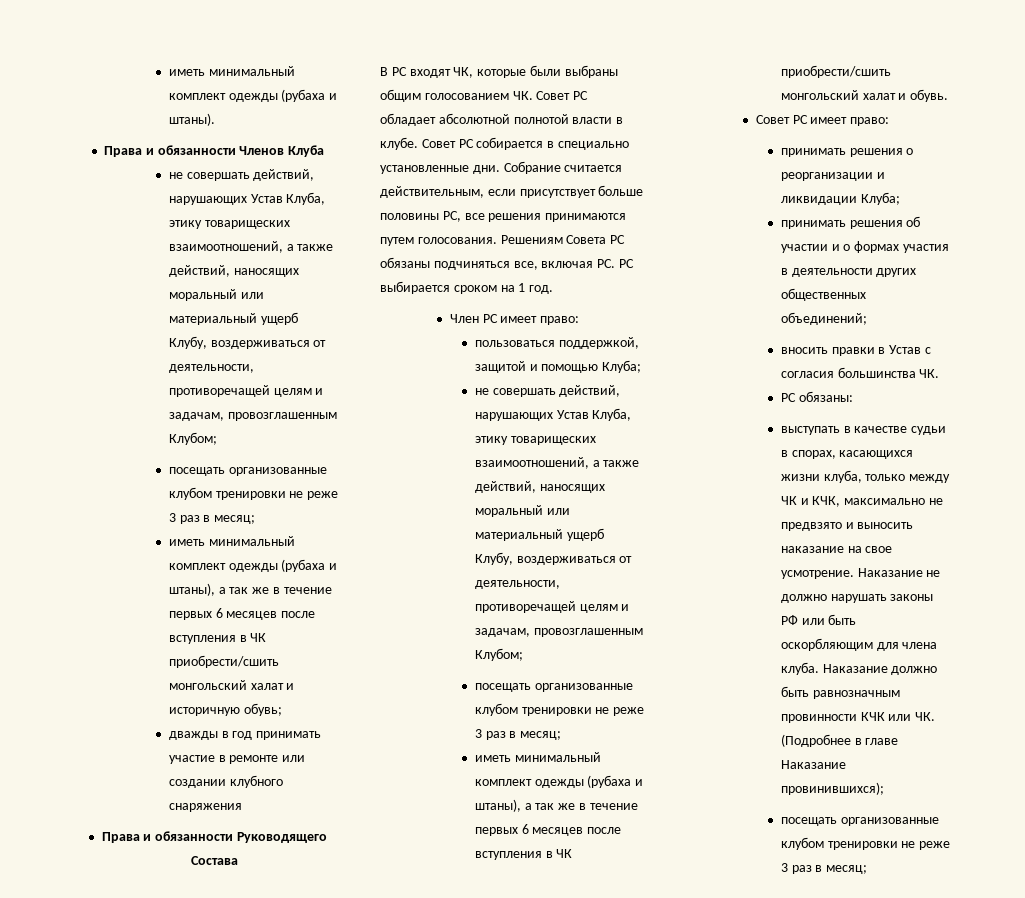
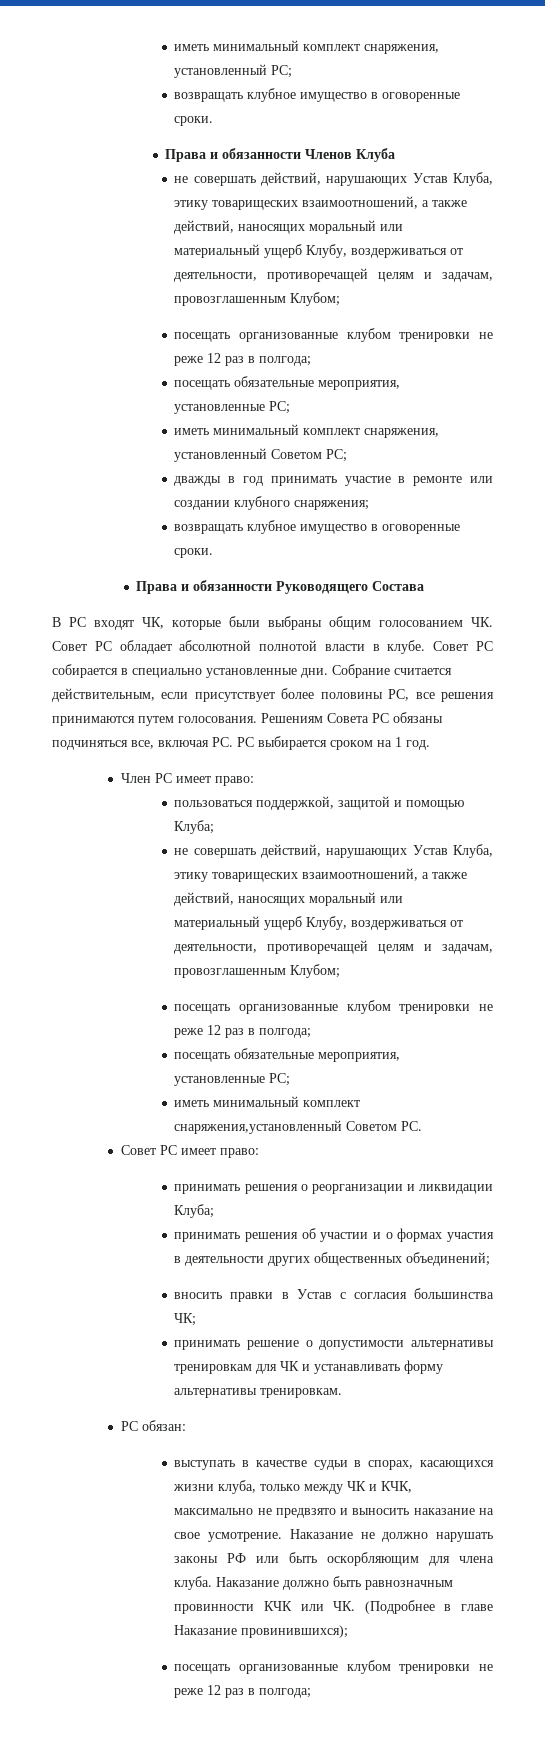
[168,66,295,76] [168,89,338,102] [168,113,215,126] иметь минимальный комплект одежды (рубаха и штаны). -> [174,40,440,54] [174,64,293,78] [174,88,461,102] [174,116,214,126] иметь минимальный комплект снаряжения, установленный РС; // возвращать клубное имущество в оговоренные сроки.
[168,513,256,524] [168,536,295,546] [168,559,338,572] [168,583,332,596] [168,608,316,620] [168,633,267,644] [168,655,279,668] [168,680,295,690] [168,703,282,716] 3 раз в месяц; // иметь минимальный комплект одежды (рубаха и штаны), а так же в течение первых 6 месяцев после вступления в ЧК приобрести/сшить монгольский халат и историчную обувь; -> [207,353,312,366] [174,376,401,390] [174,401,291,414] [174,424,440,438] [174,448,348,462] 12 раз в полгода; // посещать обязательные мероприятия, установленные РС; // иметь минимальный комплект снаряжения, установленный Советом РС;
[168,803,242,812] снаряжения -> [294,500,370,510] [174,520,461,534] [174,548,214,558] снаряжения; // возвращать клубное имущество в оговоренные сроки.
[598,185,644,196] больше -> [281,688,315,699] более
[474,729,562,740] [474,752,601,762] [474,775,644,788] [474,799,638,812] [474,824,622,836] [474,849,573,860] [780,65,891,78] [780,89,949,102] 3 раз в месяц; // иметь минимальный комплект одежды (рубаха и штаны), а так же в течение первых 6 месяцев после вступления в ЧК приобрести/сшить монгольский халат и обувь. -> [207,1025,312,1038] [174,1048,401,1062] [174,1073,291,1086] [174,1096,361,1107] [174,1120,423,1134] 12 раз в полгода; // посещать обязательные мероприятия, установленные РС; // иметь минимальный комплект снаряжения,установленный Советом РС.
[919,369,940,378] [780,391,853,402] ЧК. // РС обязаны: -> [174,1313,197,1326] [174,1340,494,1350] [174,1360,444,1374] [174,1388,343,1398] [120,1420,186,1431] ЧК; // принимать решение о допустимости альтернативы тренировкам для ЧК и устанавливать форму альтернативы тренировкам. // РС обязан:
[780,863,868,874] 3 раз в месяц; -> [207,1685,312,1698] 12 раз в полгода;

